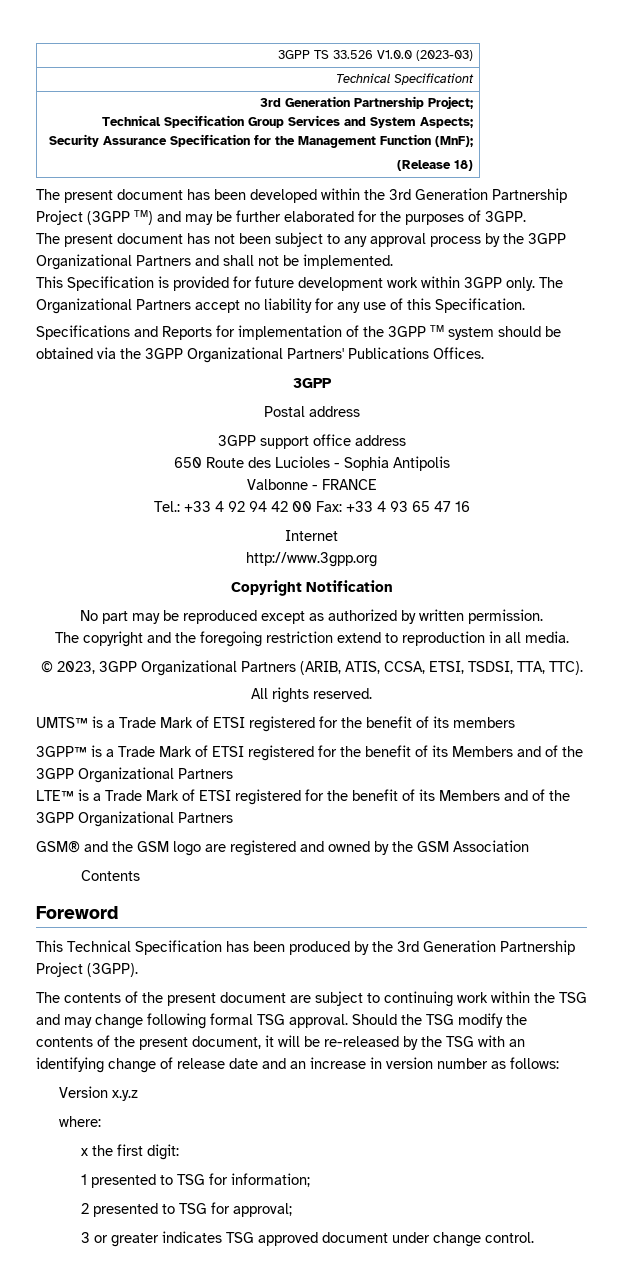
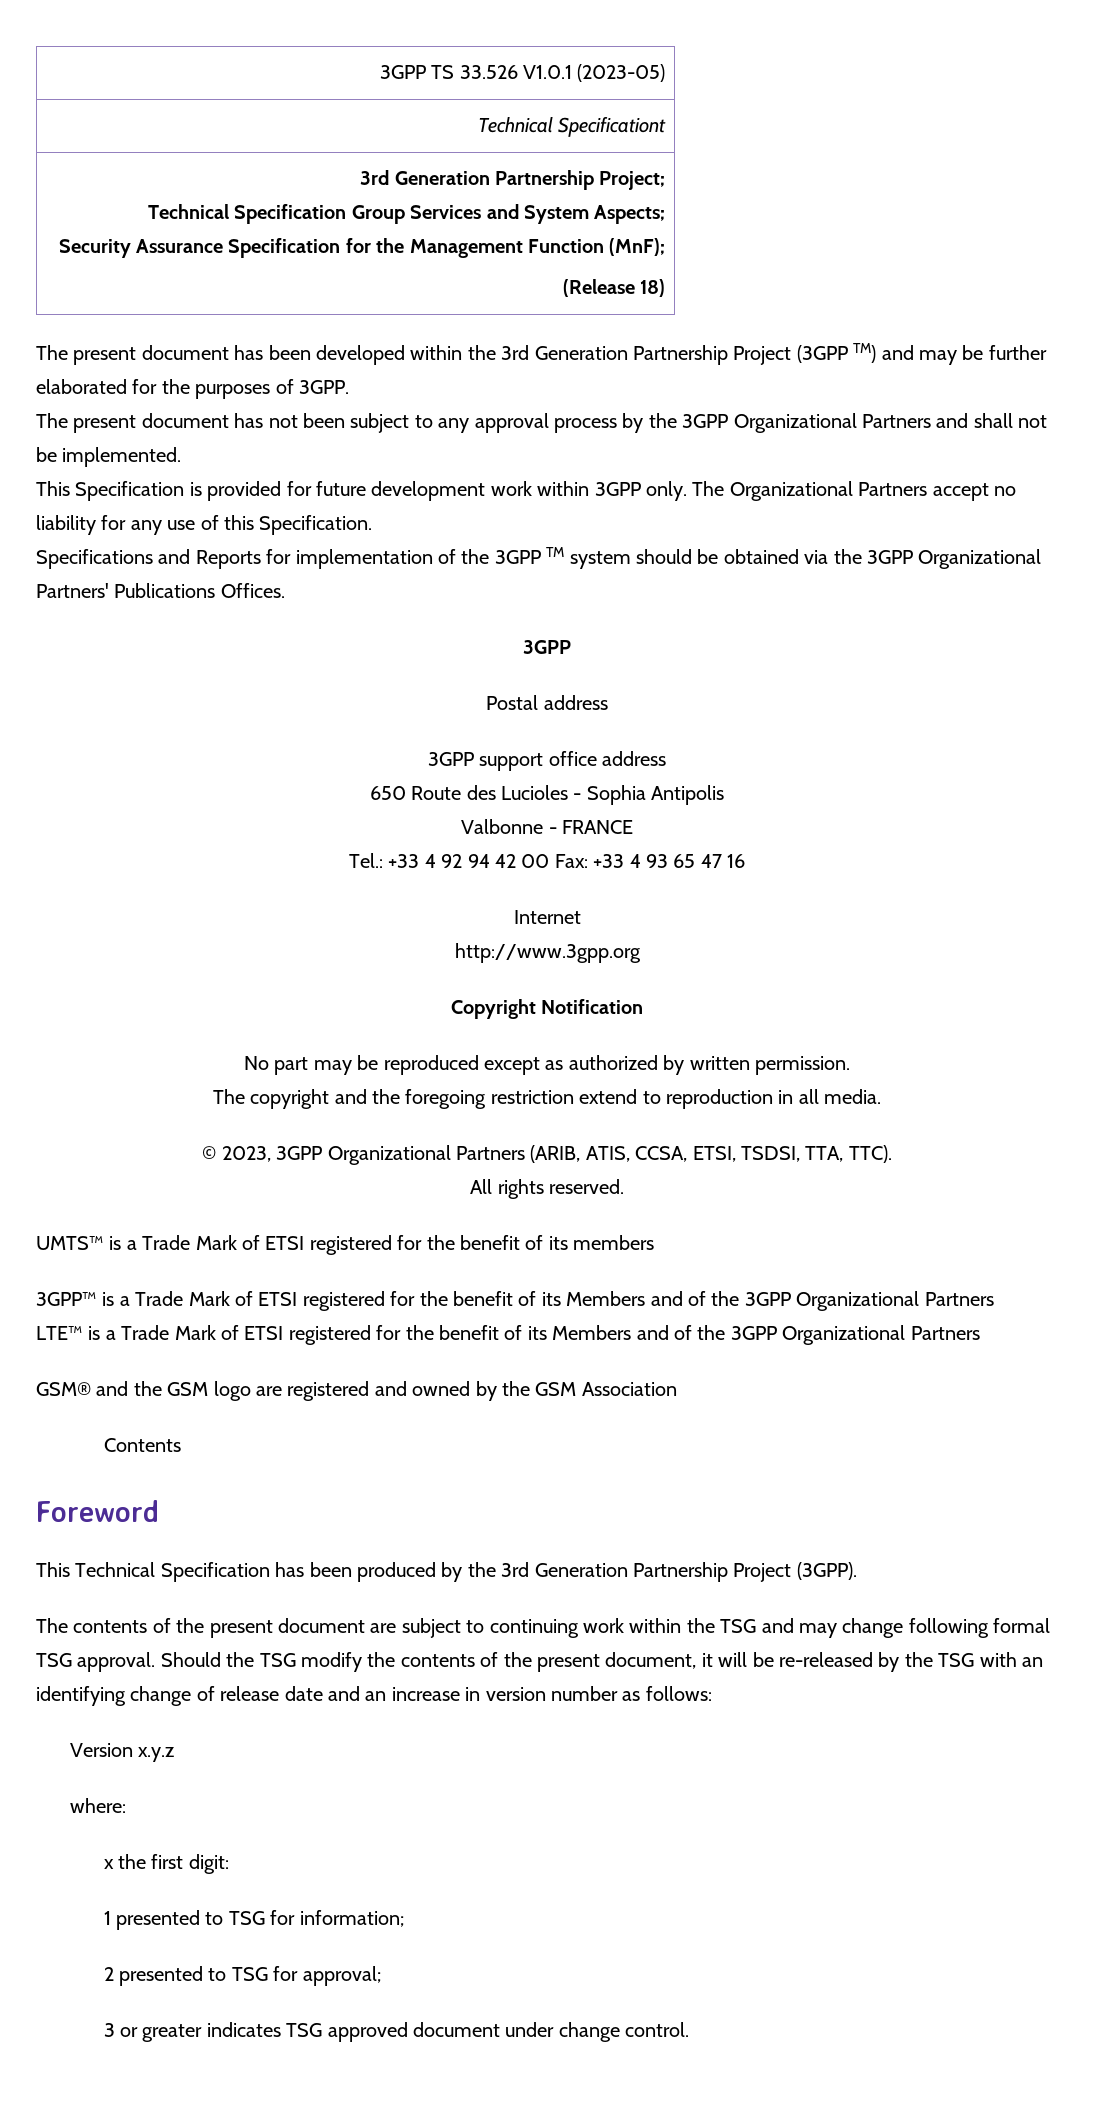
[376,50,473,61] V1.0.0 (2023-03) -> [522,64,666,82] V1.0.1 (2023-05)

